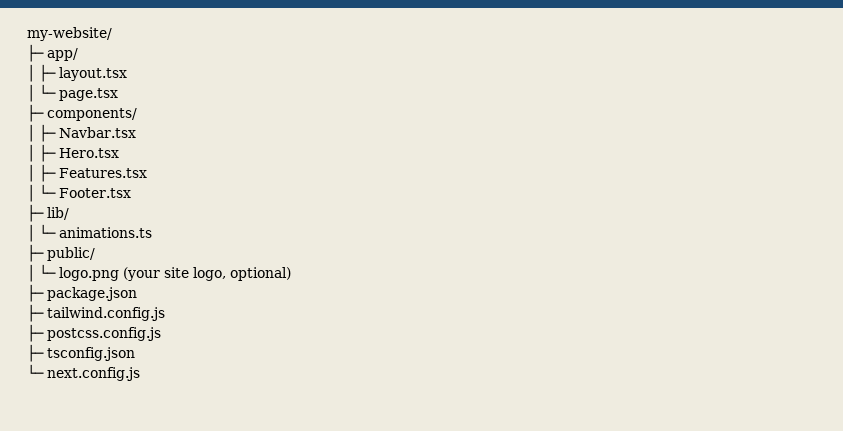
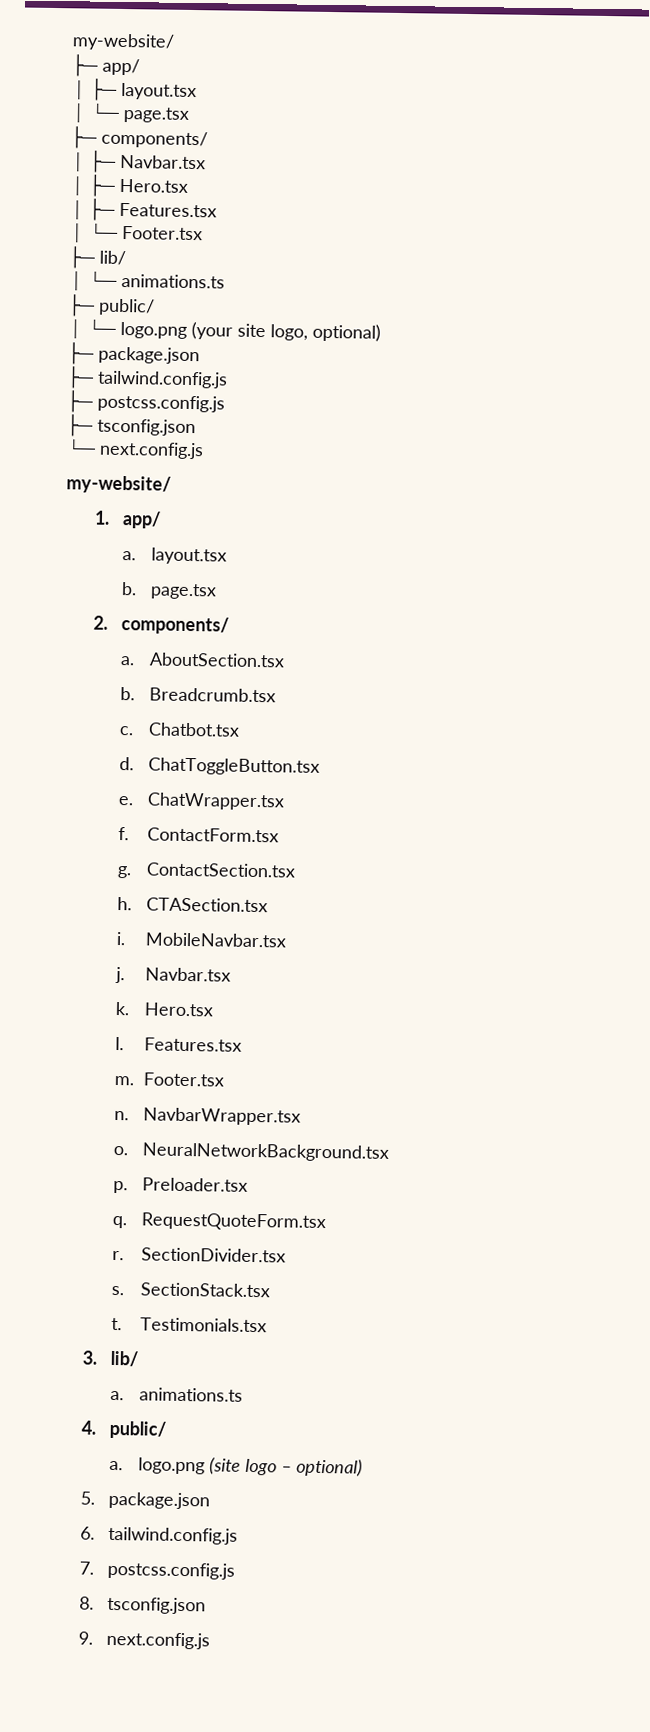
(140, 374) none -> [66,475,171,494] [93,510,162,529] [122,547,227,565] [121,582,217,600] [92,615,230,635] [120,652,285,668] [120,687,276,703] [119,722,240,737] [119,757,320,776] [118,792,285,811] [118,827,279,843] [117,862,296,879] [117,896,268,913] [116,931,287,948] [115,966,231,984] [115,1001,213,1017] [115,1036,242,1052] [114,1072,224,1087] [114,1107,301,1126] [113,1142,389,1162] [113,1177,248,1194] [112,1212,326,1232] [112,1247,286,1263] [111,1282,270,1298] [111,1317,267,1333] [81,1350,139,1367] [110,1387,243,1402] [80,1420,167,1439] [109,1457,363,1477] [79,1491,211,1510] [79,1526,239,1545] [78,1561,236,1580] [78,1596,207,1615] [77,1631,211,1650] // my-website/ // 1. app/ // a. layout.tsx // b. page.tsx // 2. components/ // a. AboutSection.tsx // b. Breadcrumb.tsx // c. Chatbot.tsx // d. ChatToggleButton.tsx // e. ChatWrapper.tsx // f. ContactForm.tsx // g. ContactSection.tsx // h. CTASection.tsx // i. MobileNavbar.tsx // j. Navbar.tsx // k. Hero.tsx // l. Features.tsx // m. Footer.tsx // n. NavbarWrapper.tsx // o. NeuralNetworkBackground.tsx // p. Preloader.tsx // q. RequestQuoteForm.tsx // r. SectionDivider.tsx // s. SectionStack.tsx // t. Testimonials.tsx // 3. lib/ // a. animations.ts // 4. public/ // a. logo.png (site logo – optional) // 5. package.json // 6. tailwind.config.js // 7. postcss.config.js // 8. tsconfig.json // 9. next.config.js

